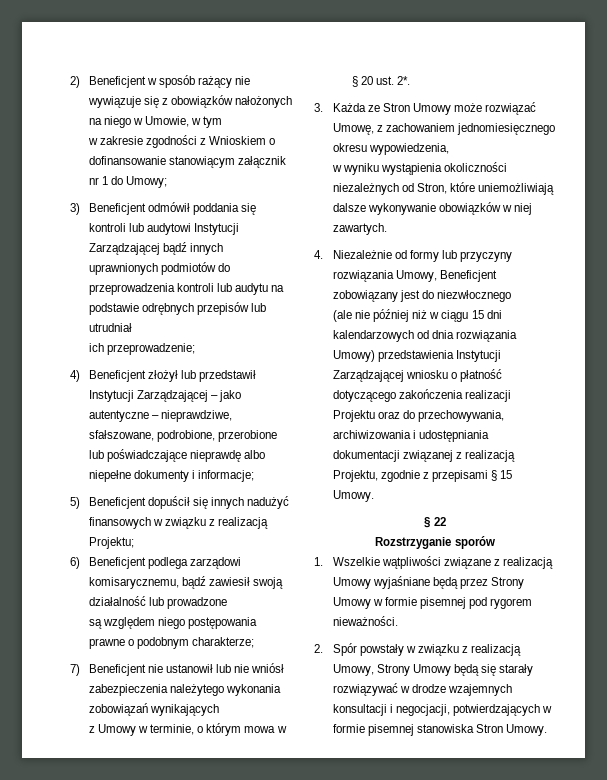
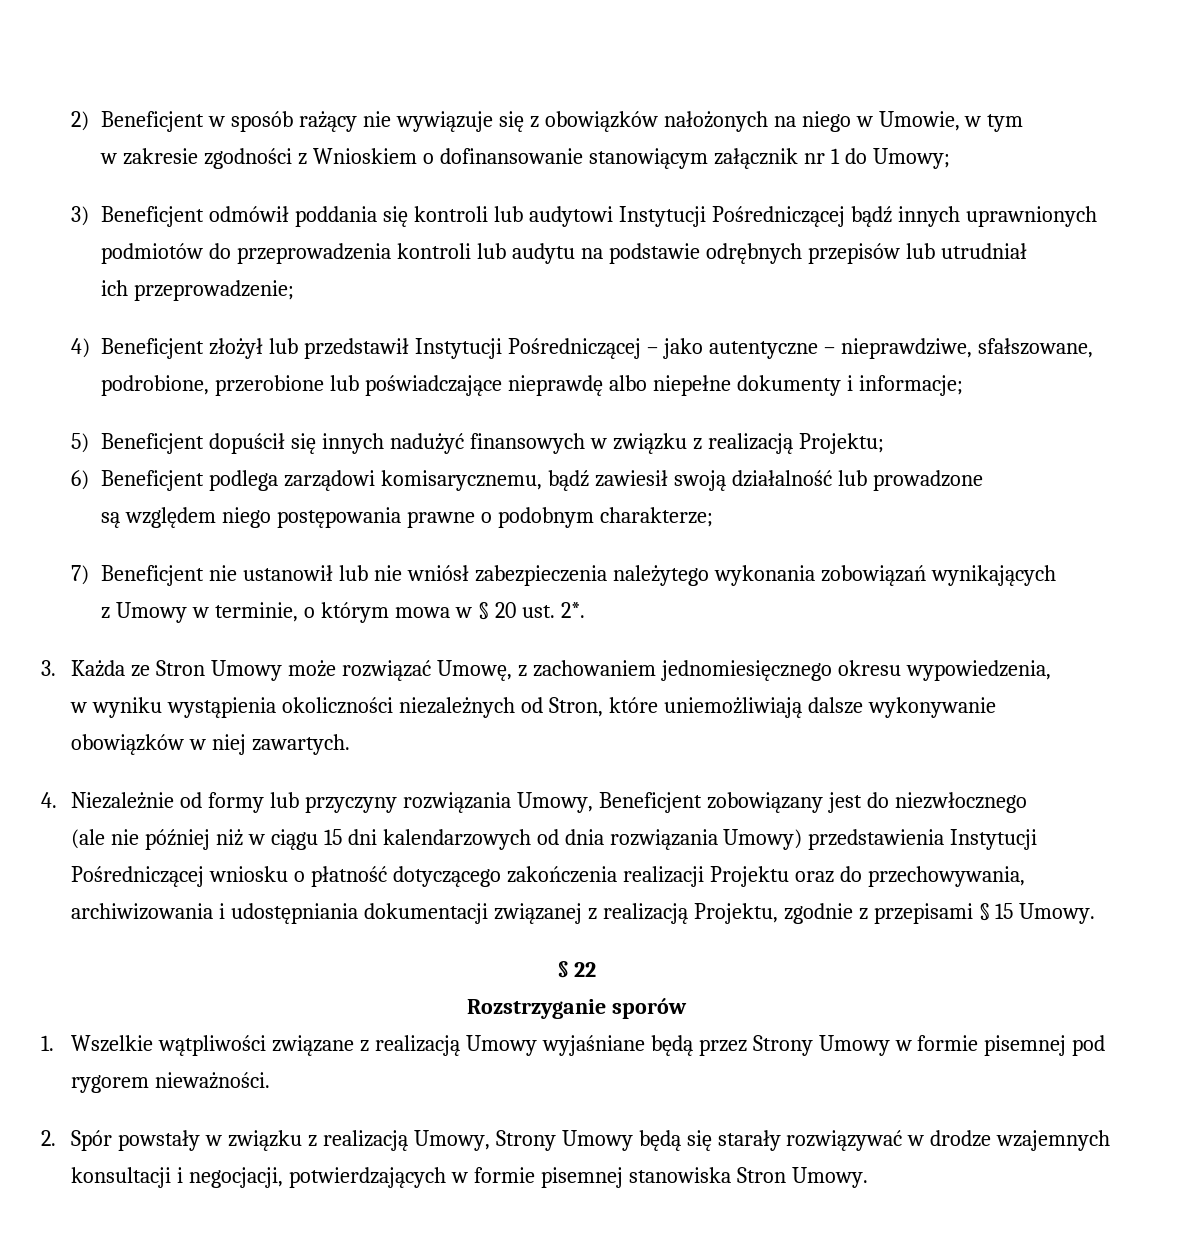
[88,243,160,255] Zarządzającej -> [711,206,845,227] Pośredniczącej
[136,390,208,402] Zarządzającej -> [508,338,642,359] Pośredniczącej
[332,370,404,382] Zarządzającej -> [71,866,205,887] Pośredniczącej

